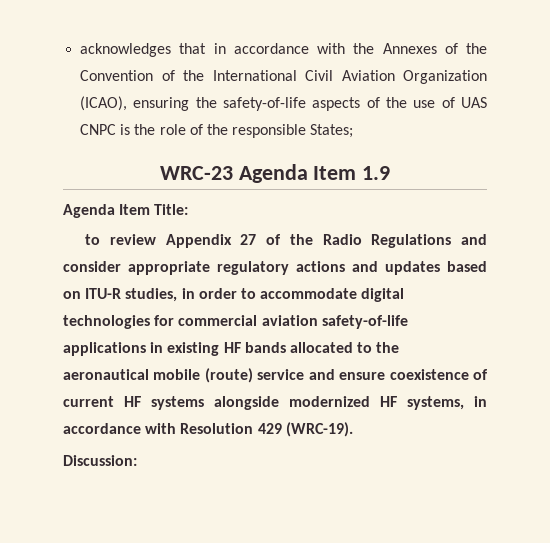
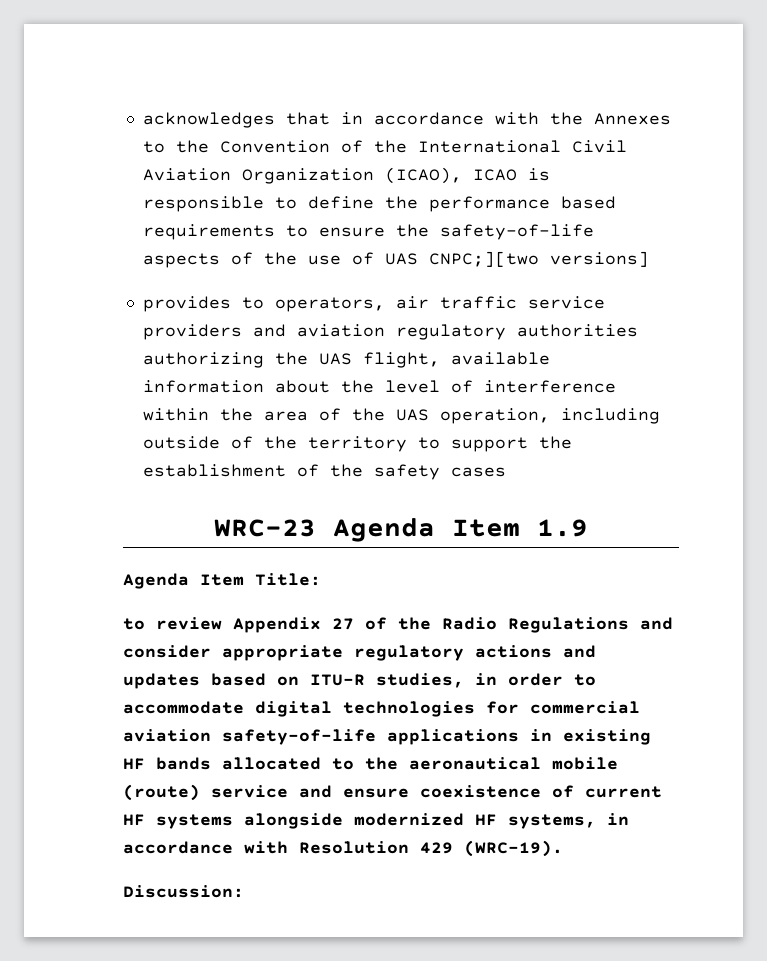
[444,43,458,54] of -> [142,141,165,153] to
[133,97,190,111] ensuring -> [472,168,550,181] [142,196,616,212] [142,224,385,240] ICAO is responsible to define the performance based requirements to ensure
[80,124,354,138] CNPC is the role of the responsible States; -> [428,251,649,267] [142,296,605,312] [142,324,638,340] [142,352,550,368] [142,380,616,393] [142,408,660,424] [142,436,572,452] [142,464,506,480] CNPC;][two versions] // provides to operators, air traffic service providers and aviation regulatory authorities authorizing the UAS flight, available information about the level of interference within the area of the UAS operation, including outside of the territory to support the establishment of the safety cases

